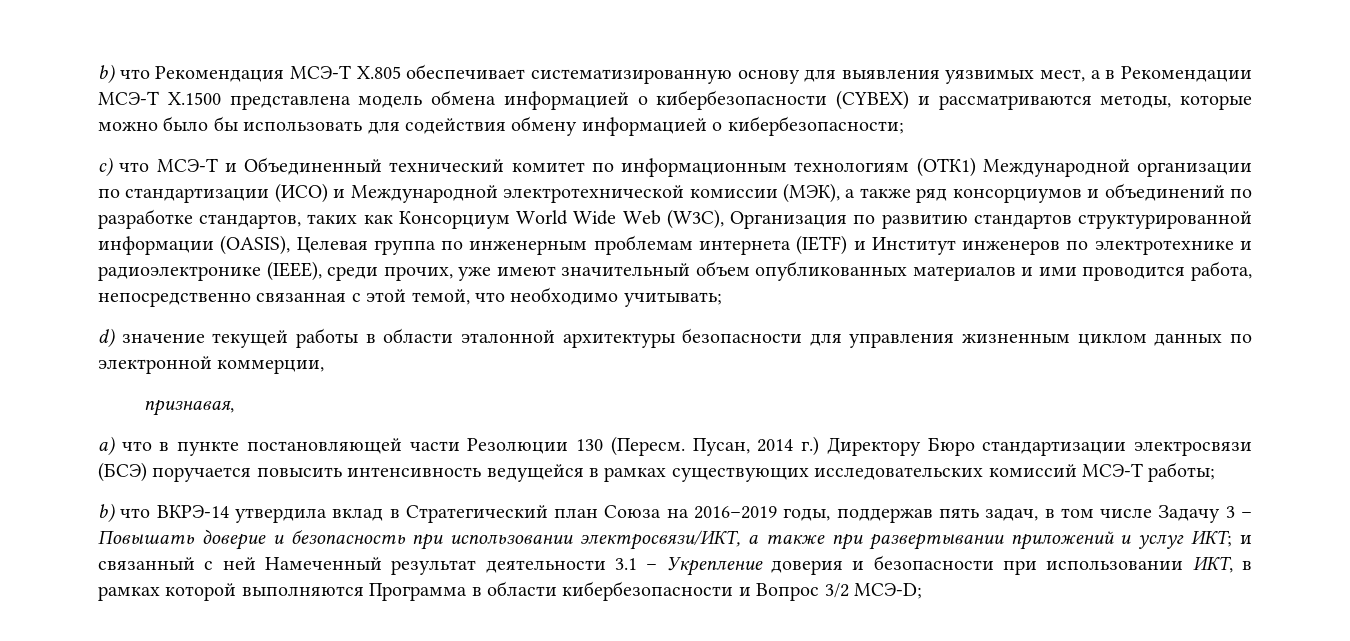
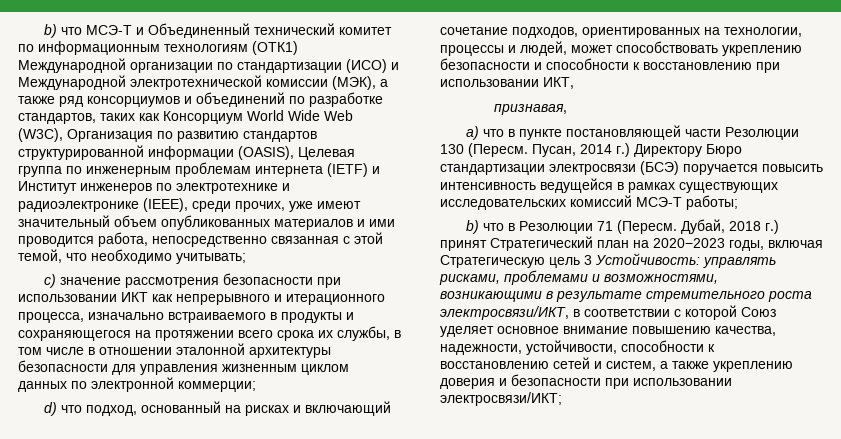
[98,64,1252,84] [98,90,1252,110] [98,116,904,136] [98,157,150,177] b) что Рекомендация МСЭ-Т Х.805 обеспечивает систематизированную основу для выявления уязвимых мест, а в Рекомендации МСЭ-T X.1500 представлена модель обмена информацией о кибербезопасности (CYBEX) и рассматриваются методы, которые можно было бы использовать для содействия обмену информацией о кибербезопасности; // с) что -> [43,24,82,38] b) что
[98,328,454,348] d) значение текущей работы в области -> [43,273,341,288] [18,292,385,305] [18,312,354,323] [18,326,401,341] [18,347,172,355] c) значение рассмотрения безопасности при использовании ИКТ как непрерывного и итерационного процесса, изначально встраиваемого в продукты и сохраняющегося на протяжении всего срока их службы, в том числе в отношении
[217,359,325,374] коммерции, -> [178,381,256,392] [43,401,391,416] [440,27,802,38] [440,41,802,56] [440,58,780,73] [440,77,574,89] коммерции; // d) что подход, основанный на рисках и включающий сочетание подходов, ориентированных на технологии, процессы и людей, может способствовать укреплению безопасности и способности к восстановлению при использовании ИКТ,
[156,505,1252,523] [98,529,1252,550] [98,557,763,576] ВКРЭ-14 утвердила вклад в Стратегический план Союза на 2016–2019 годы, поддержав пять задач, в том числе Задачу 3 – Повышать доверие и безопасность при использовании электросвязи/ИКТ, а также при развертывании приложений и услуг ИКТ; и связанный с ней Намеченный результат деятельности 3.1 – Укрепление -> [507,219,779,234] [440,236,823,251] [440,253,776,268] [439,270,718,285] [440,291,812,302] [440,305,776,320] [440,326,776,337] [440,340,715,355] [440,357,793,372] в Резолюции 71 (Пересм. Дубай, 2018 г.) принят Стратегический план на 2020−2023 годы, включая Стратегическую цель 3 Устойчивость: управлять рисками, проблемами и возможностями, возникающими в результате стремительного роста электросвязи/ИКТ, в соответствии с которой Союз уделяет основное внимание повышению качества, надежности, устойчивости, способности к восстановлению сетей и систем, а также укреплению
[1192,556,1252,573] [98,581,922,601] ИКТ, в рамках которой выполняются Программа в области кибербезопасности и Вопрос 3/2 МСЭ-D; -> [440,392,562,406] электросвязи/ИКТ;

